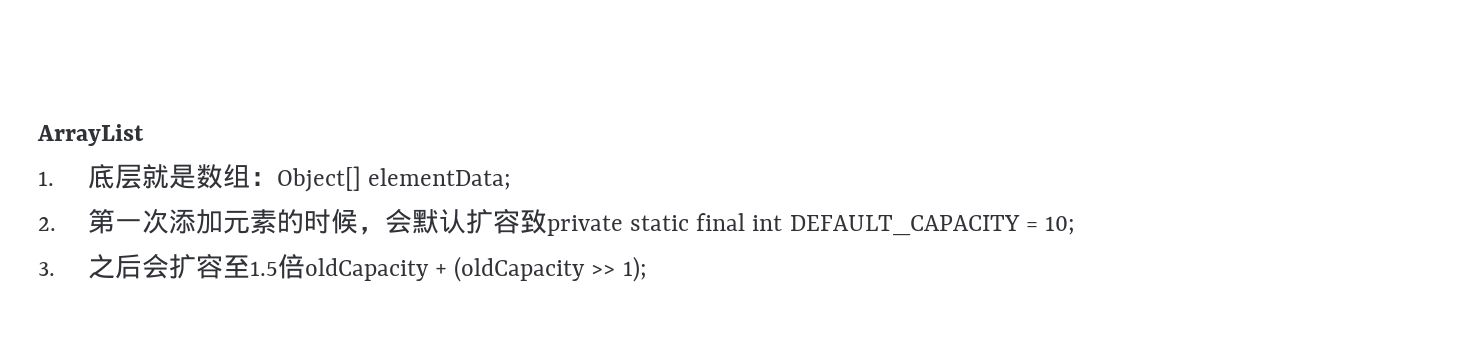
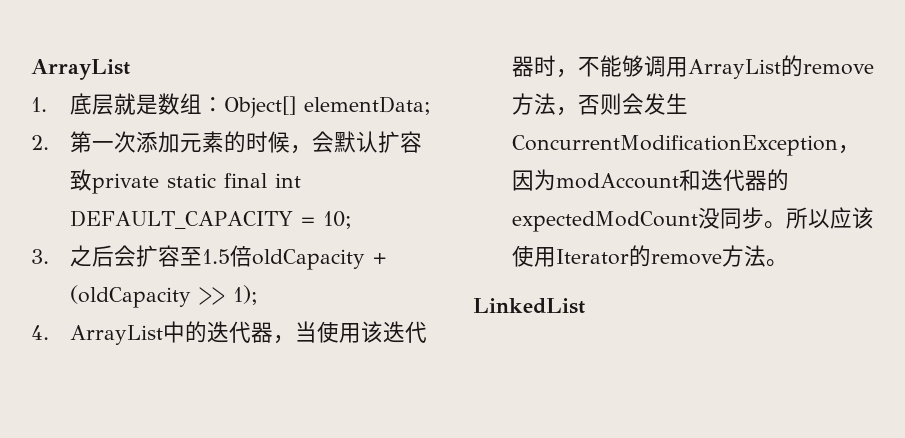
(647, 269) none -> [31,321,427,345] [511,55,874,79] [511,93,688,116] [511,135,860,156] [511,169,789,191] [511,207,874,232] [511,245,788,267] [473,298,585,314] // 4. ArrayList中的迭代器，当使用该迭代器时，不能够调用ArrayList的remove方法，否则会发生ConcurrentModificationException，因为modAccount和迭代器的expectedModCount没同步。所以应该使用Iterator的remove方法。 // LinkedList

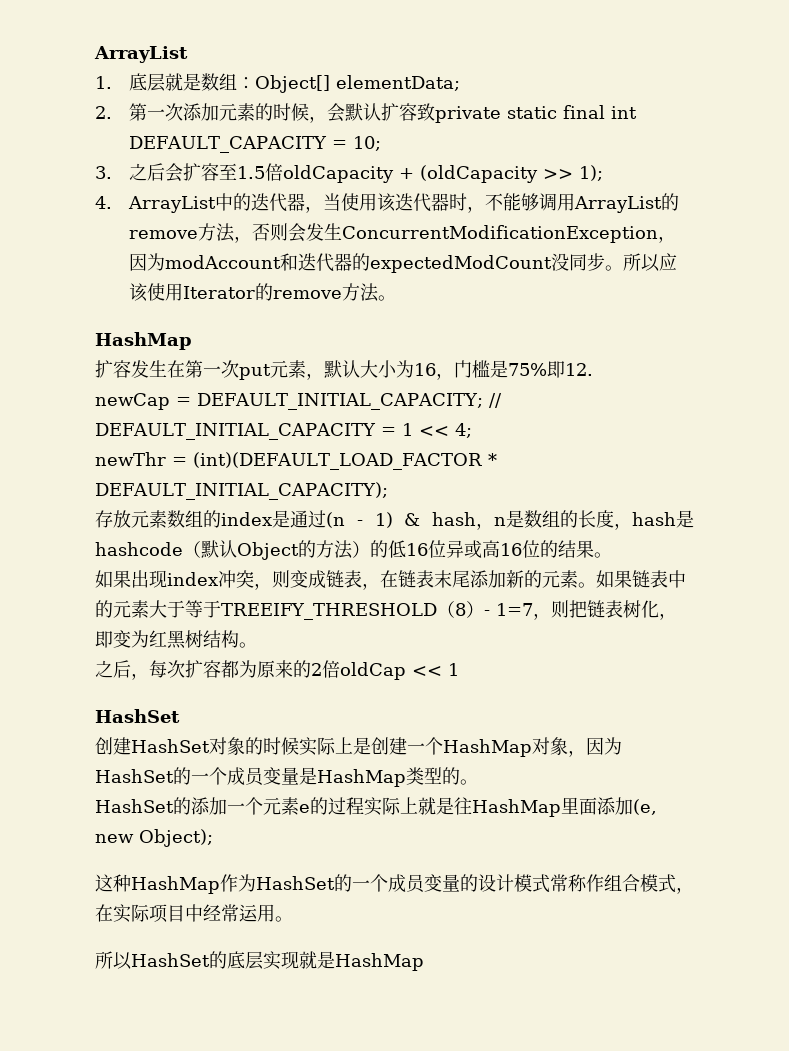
[473,298,585,314] LinkedList -> [95,332,192,350] [95,360,593,380] [95,393,502,410] [95,423,472,440] [95,452,497,470] [95,482,388,500] [95,510,694,530] [95,540,612,560] [95,570,686,590] [95,600,677,620] [95,630,257,649] [95,660,459,680] [95,709,180,723] [95,737,622,757] [95,767,478,787] [95,797,657,817] [95,829,213,847] [95,874,694,894] [95,904,293,923] [95,951,424,971] HashMap // 扩容发生在第一次put元素，默认大小为16，门槛是75%即12. // newCap = DEFAULT_INITIAL_CAPACITY; // DEFAULT_INITIAL_CAPACITY = 1 << 4; // newThr = (int)(DEFAULT_LOAD_FACTOR * DEFAULT_INITIAL_CAPACITY); // 存放元素数组的index是通过(n - 1) & hash，n是数组的长度，hash是hashcode（默认Object的方法）的低16位异或高16位的结果。 // 如果出现index冲突，则变成链表，在链表末尾添加新的元素。如果链表中的元素大于等于TREEIFY_THRESHOLD（8）- 1=7，则把链表树化，即变为红黑树结构。 // 之后，每次扩容都为原来的2倍oldCap << 1 // HashSet // 创建HashSet对象的时候实际上是创建一个HashMap对象，因为HashSet的一个成员变量是HashMap类型的。 // HashSet的添加一个元素e的过程实际上就是往HashMap里面添加(e, new Object); // 这种HashMap作为HashSet的一个成员变量的设计模式常称作组合模式，在实际项目中经常运用。 // 所以HashSet的底层实现就是HashMap

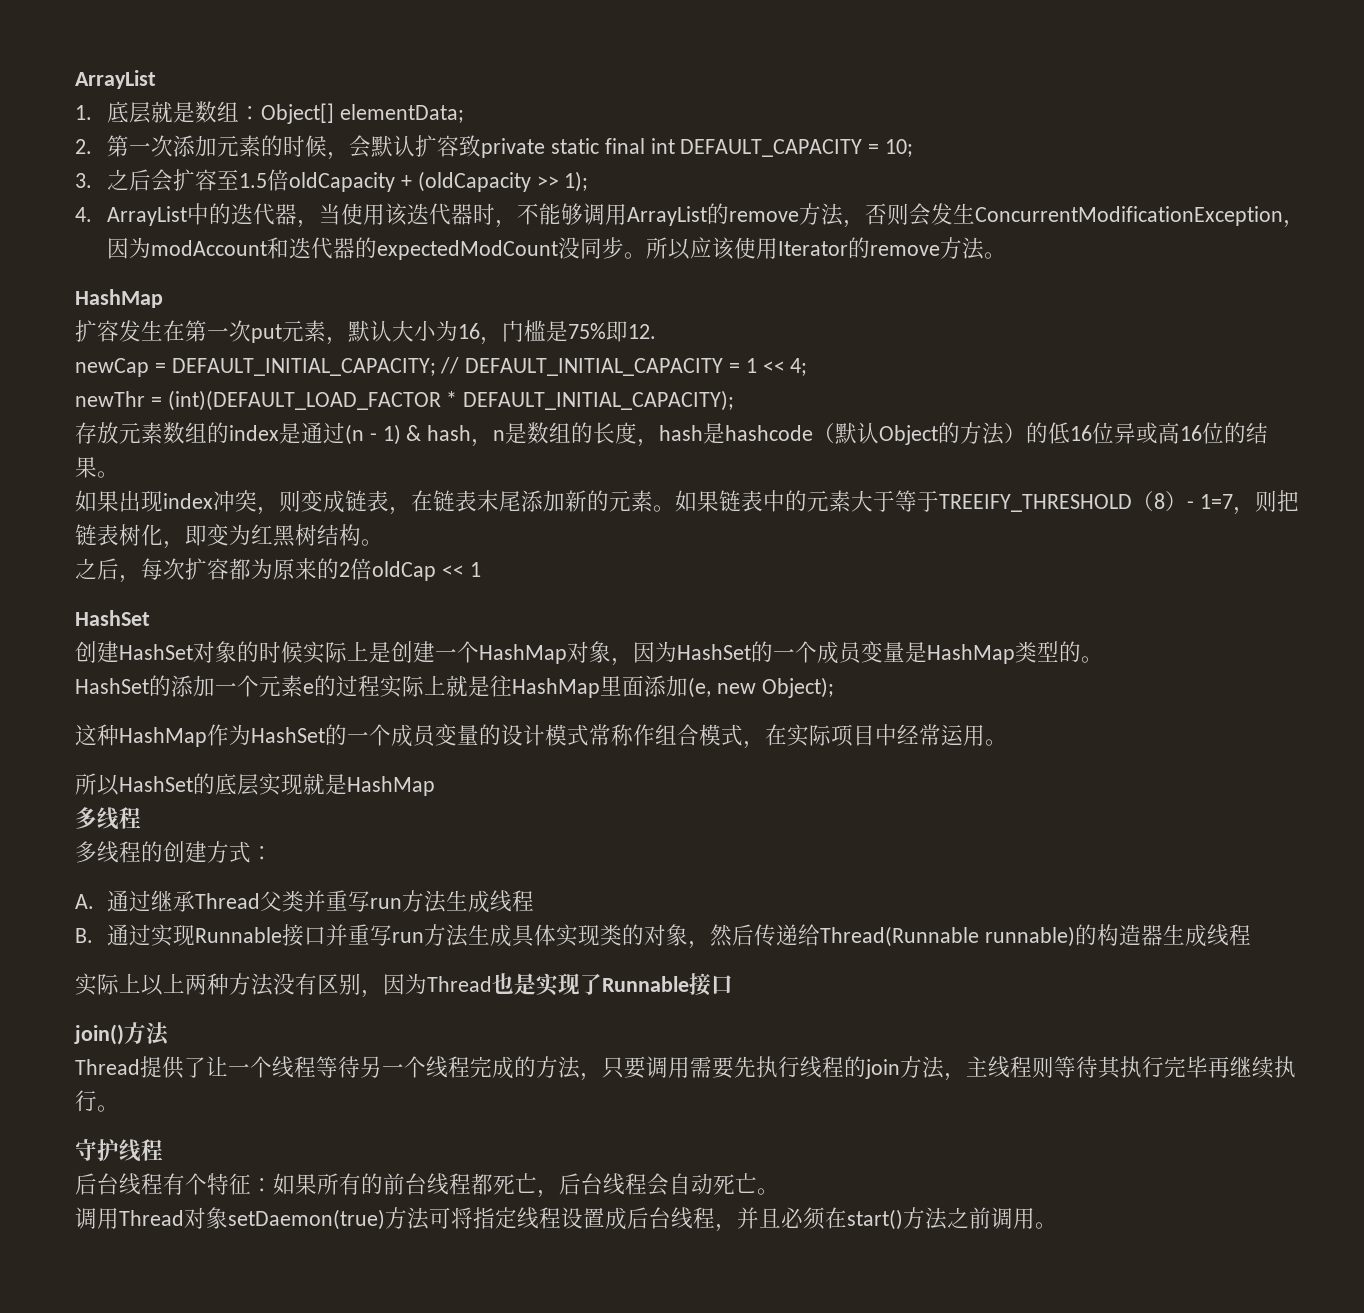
(424, 962) none -> [75,807,141,830] [75,841,273,863] [75,890,535,913] [75,924,1251,949] [75,973,733,998] [74,1022,170,1046] [75,1056,1296,1081] [75,1090,119,1112] [75,1139,163,1162] [75,1173,779,1198] [75,1207,1057,1232] // 多线程 // 多线程的创建方式： // A.通过继承Thread父类并重写run方法生成线程 // B.通过实现Runnable接口并重写run方法生成具体实现类的对象，然后传递给Thread(Runnable runnable)的构造器生成线程 // 实际上以上两种方法没有区别，因为Thread也是实现了Runnable接口 // join()方法 // Thread提供了让一个线程等待另一个线程完成的方法，只要调用需要先执行线程的join方法，主线程则等待其执行完毕再继续执行。 // 守护线程 // 后台线程有个特征：如果所有的前台线程都死亡，后台线程会自动死亡。 // 调用Thread对象setDaemon(true)方法可将指定线程设置成后台线程，并且必须在start()方法之前调用。

